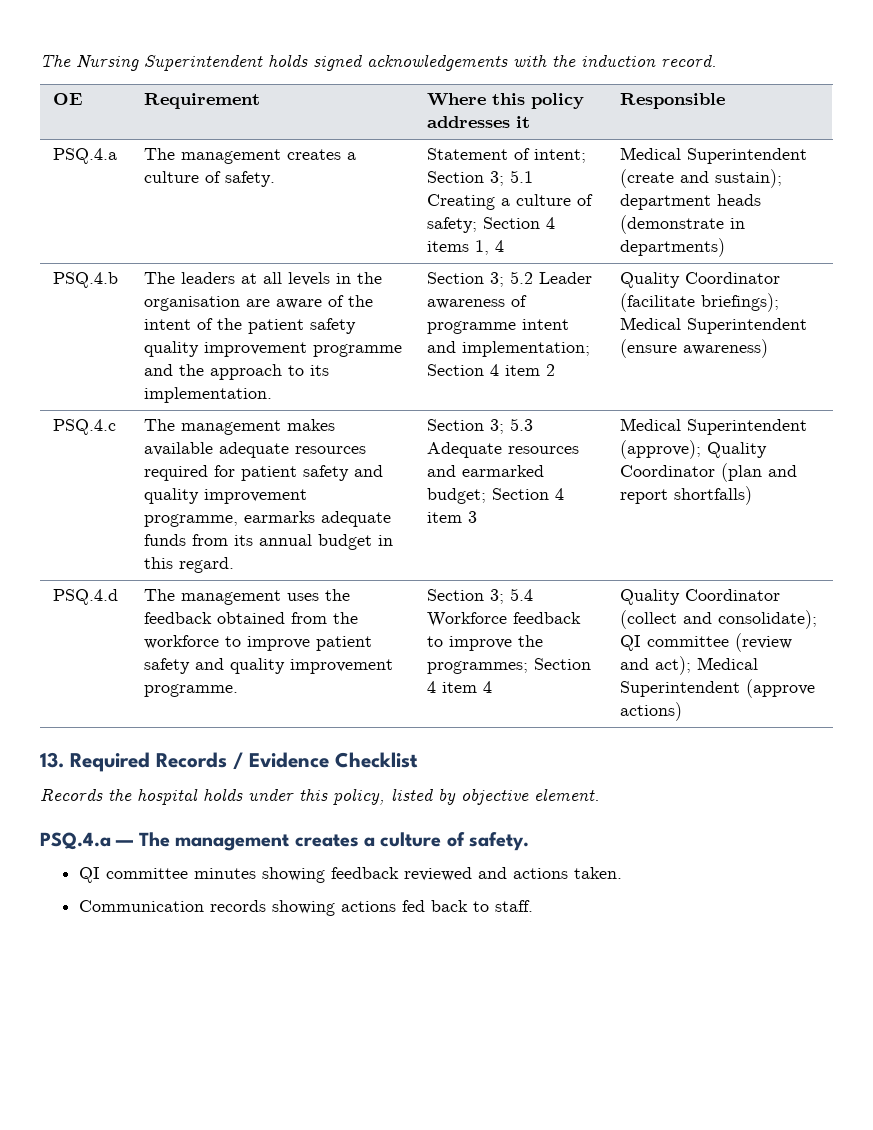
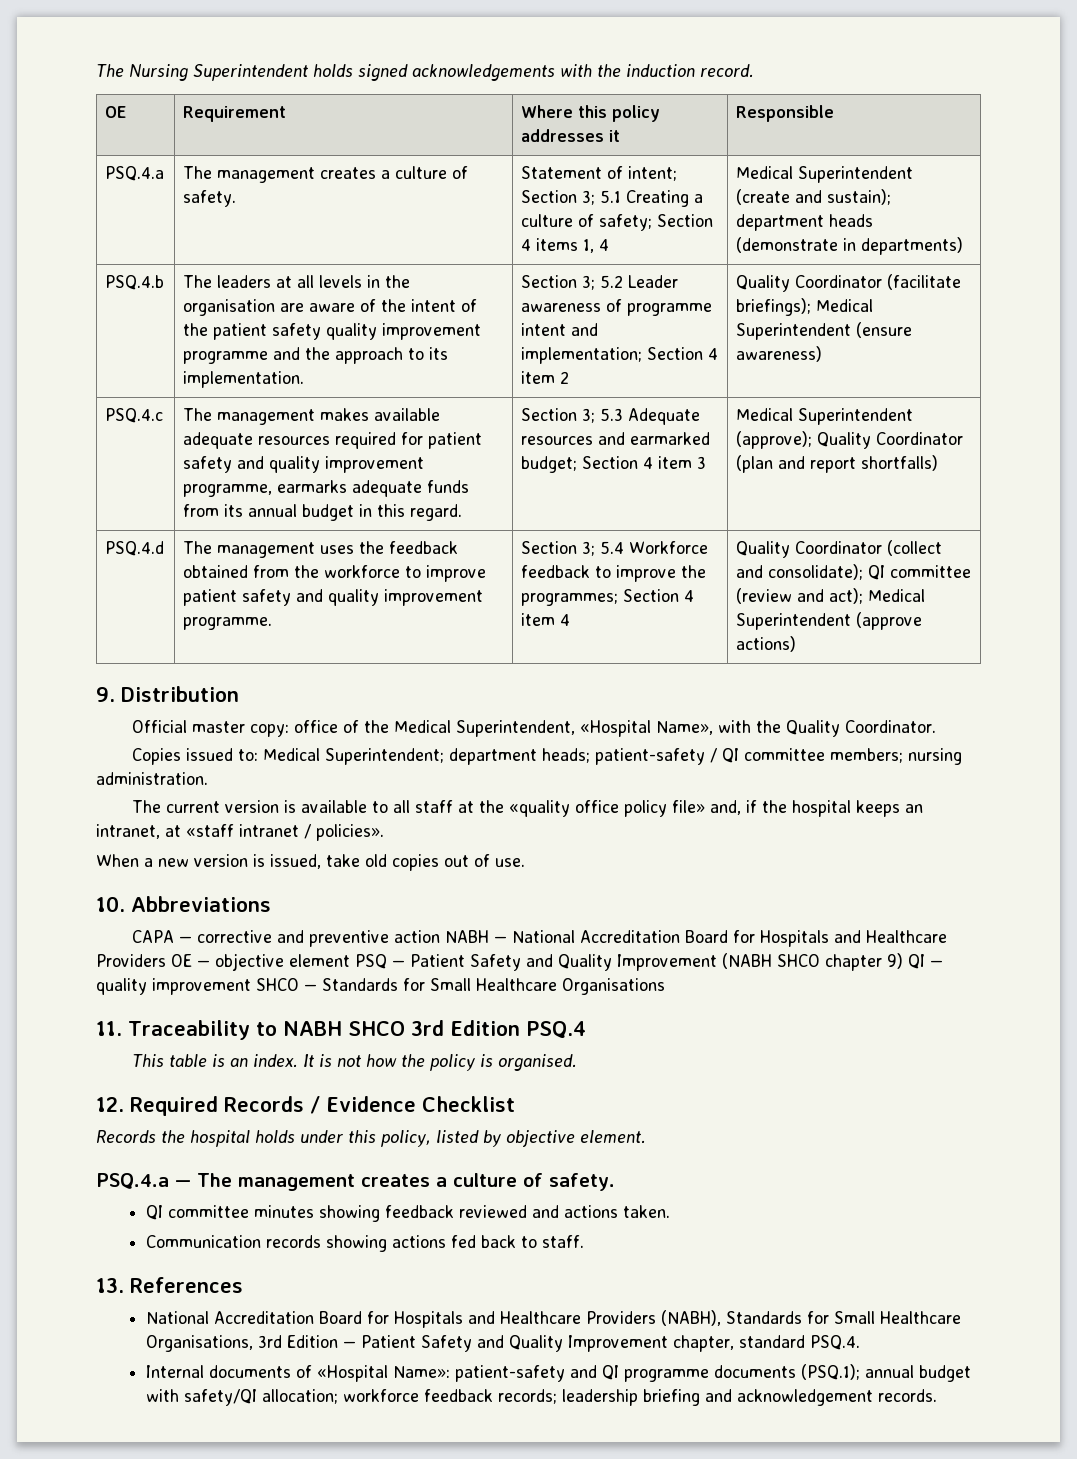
[40,752,64,768] 13. -> [96,686,239,702] [131,720,936,737] [131,748,962,765] [96,772,208,785] [131,800,923,817] [96,824,384,841] [96,854,525,871] [96,896,271,912] [131,930,947,947] [96,953,943,971] [96,978,665,995] [96,1020,586,1040] [131,1054,577,1071] [96,1097,124,1112] 9. Distribution // Official master copy: office of the Medical Superintendent, «Hospital Name», with the Quality Coordinator. // Copies issued to: Medical Superintendent; department heads; patient-safety / QI committee members; nursing administration. // The current version is available to all staff at the «quality office policy file» and, if the hospital keeps an intranet, at «staff intranet / policies». // When a new version is issued, take old copies out of use. // 10. Abbreviations // CAPA — corrective and preventive action NABH — National Accreditation Board for Hospitals and Healthcare Providers OE — objective element PSQ — Patient Safety and Quality Improvement (NABH SHCO chapter 9) QI — quality improvement SHCO — Standards for Small Healthcare Organisations // 11. Traceability to NABH SHCO 3rd Edition PSQ.4 // This table is an index. It is not how the policy is organised. // 12.
(534, 906) none -> [96,1277,243,1293] [146,1310,962,1328] [146,1335,861,1352] [146,1364,972,1382] [146,1389,938,1406] // 13. References // National Accreditation Board for Hospitals and Healthcare Providers (NABH), Standards for Small Healthcare Organisations, 3rd Edition — Patient Safety and Quality Improvement chapter, standard PSQ.4. // Internal documents of «Hospital Name»: patient-safety and QI programme documents (PSQ.1); annual budget with safety/QI allocation; workforce feedback records; leadership briefing and acknowledgement records.

